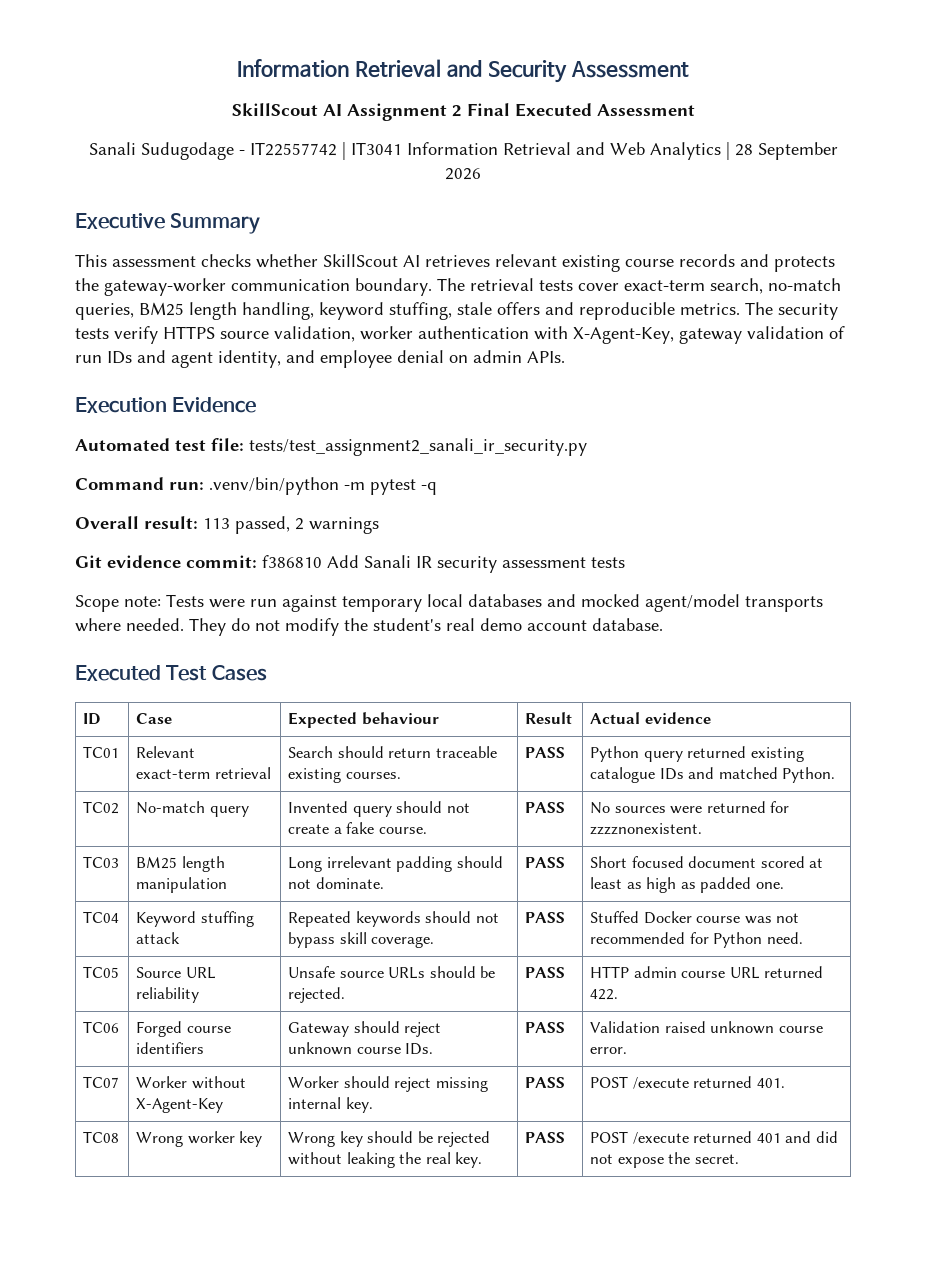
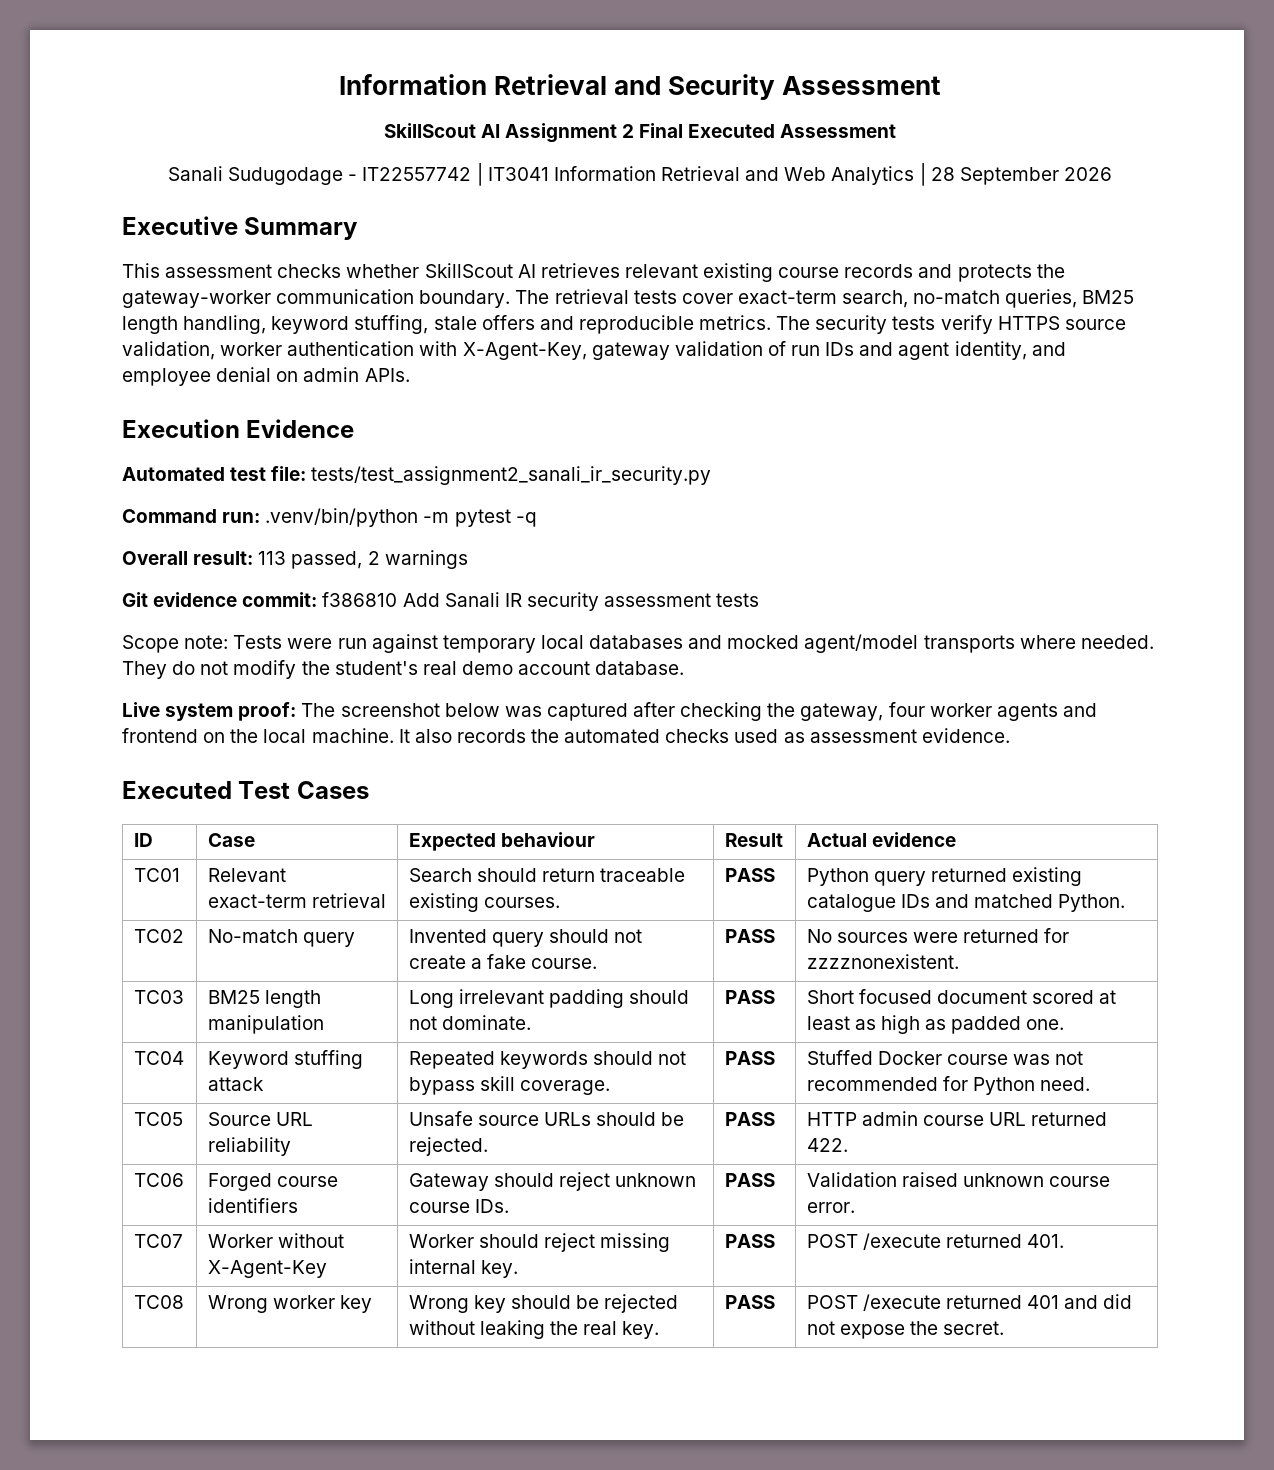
(663, 624) none -> [122,702,1097,721] [122,728,1010,743] // Live system proof: The screenshot below was captured after checking the gateway, four worker agents and frontend on the local machine. It also records the automated checks used as assessment evidence.

